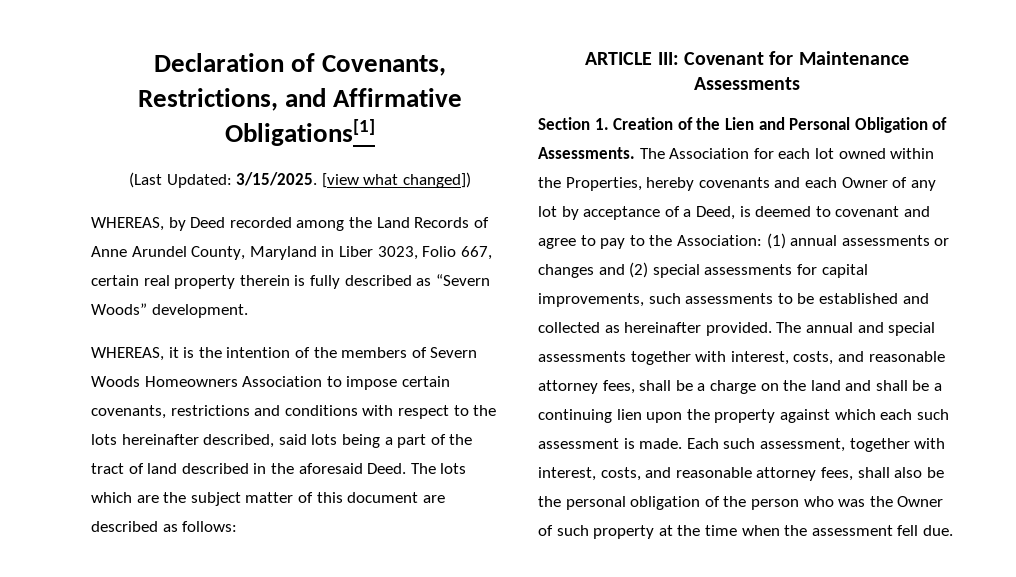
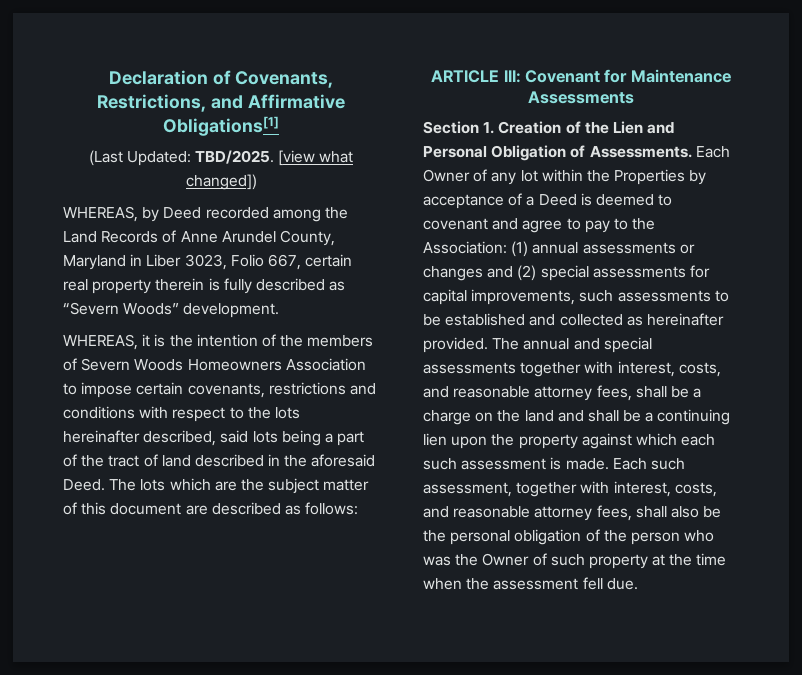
[236,172,318,186] 3/15/2025. -> [195,150,274,164] TBD/2025.
[639,148,935,159] [538,177,837,191] The Association for each lot owned within the Properties, hereby covenants and each -> [695,146,730,158] Each
(557, 211) none -> [541,169,686,185] within the Properties
[695,206,735,220] Deed, -> [538,194,577,206] Deed

